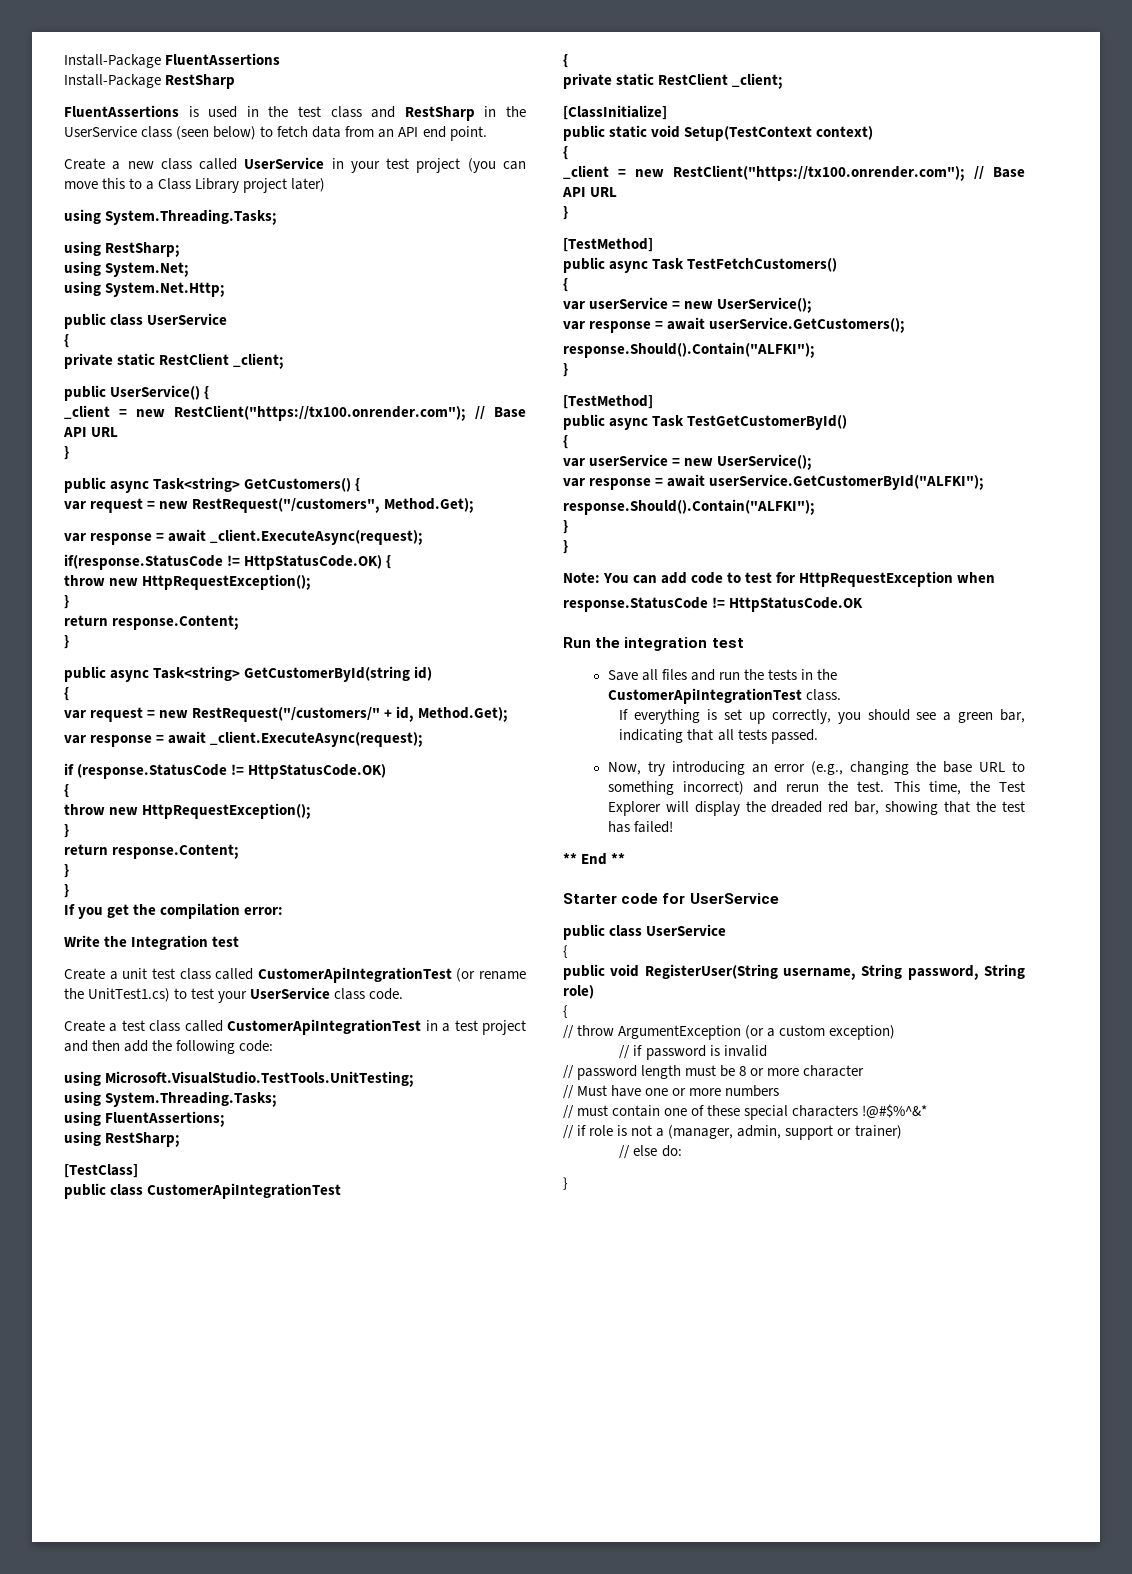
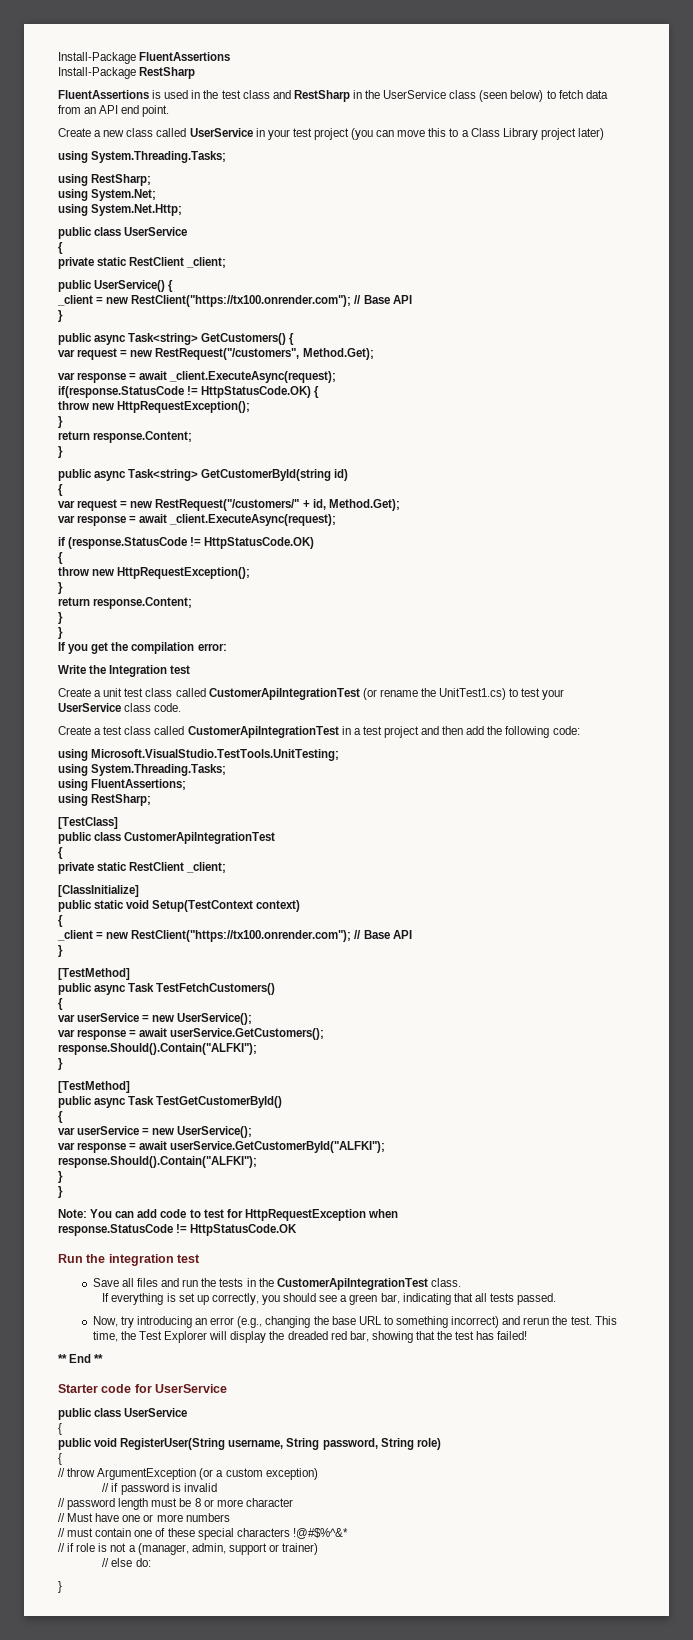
[91,427,119,437] URL -> (412, 299) none
[590,187,618,197] URL -> (412, 934) none

